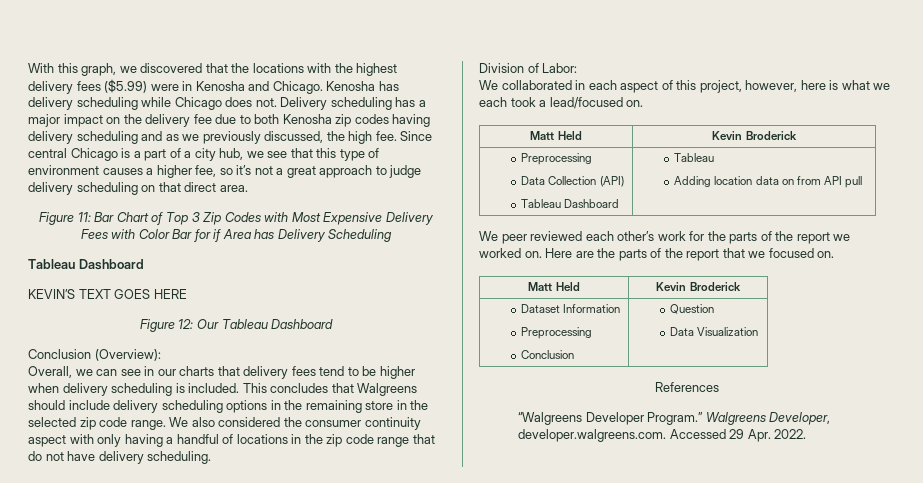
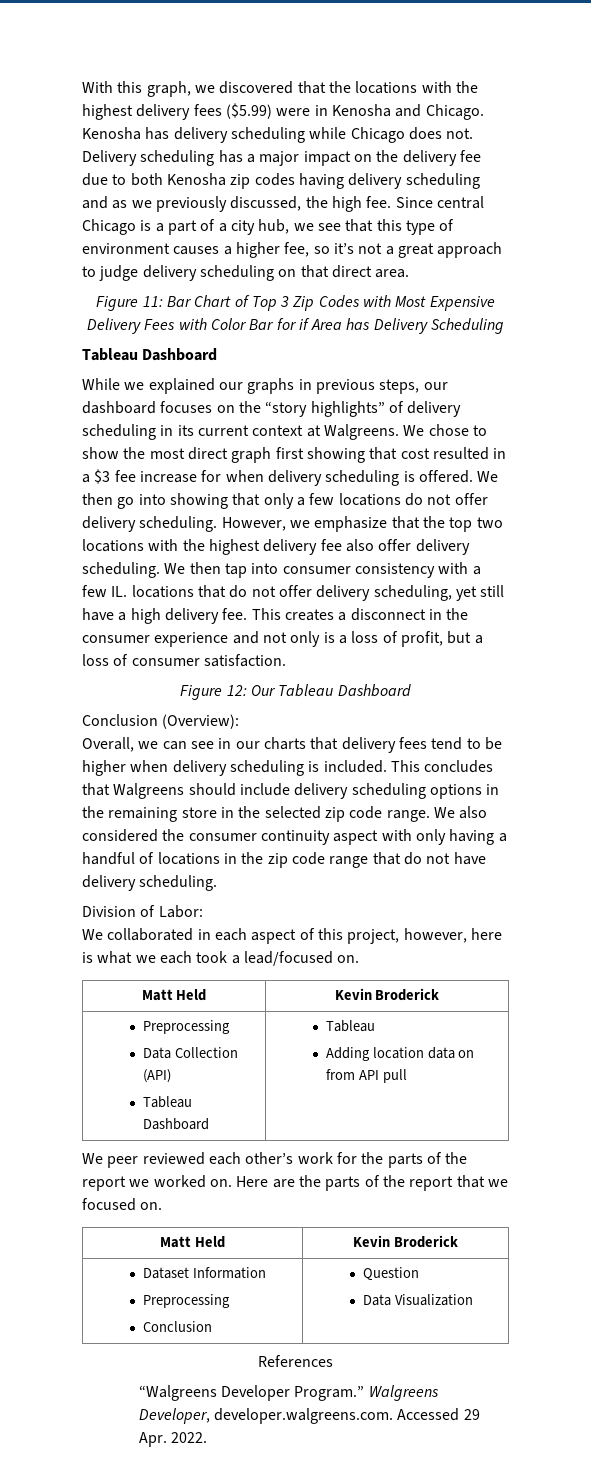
[28,289,187,299] KEVIN’S TEXT GOES HERE -> [82,378,448,394] [82,401,462,417] [82,424,487,440] [82,447,507,463] [82,469,499,486] [82,493,488,509] [82,516,503,532] [82,539,470,555] [82,562,481,578] [82,585,505,601] [82,608,469,624] [82,631,483,647] [82,654,286,667] While we explained our graphs in previous steps, our dashboard focuses on the “story highlights” of delivery scheduling in its current context at Walgreens. We chose to show the most direct graph first showing that cost resulted in a $3 fee increase for when delivery scheduling is offered. We then go into showing that only a few locations do not offer delivery scheduling. However, we emphasize that the top two locations with the highest delivery fee also offer delivery scheduling. We then tap into consumer consistency with a few IL. locations that do not offer delivery scheduling, yet still have a high delivery fee. This creates a disconnect in the consumer experience and not only is a loss of profit, but a loss of consumer satisfaction.

